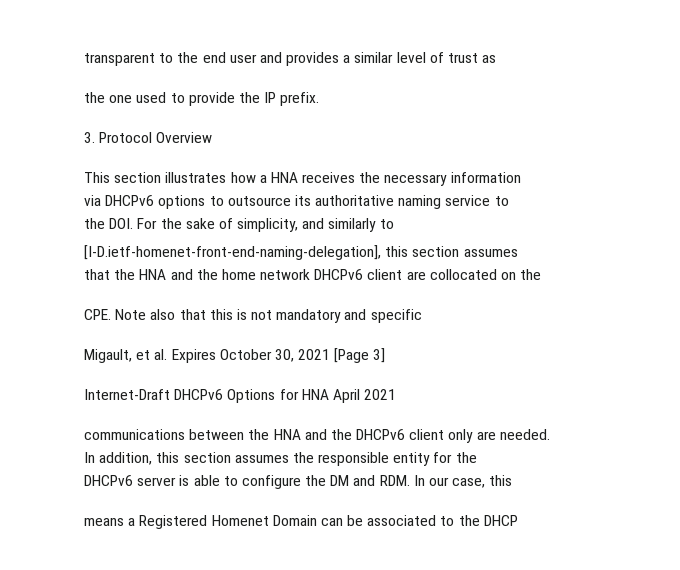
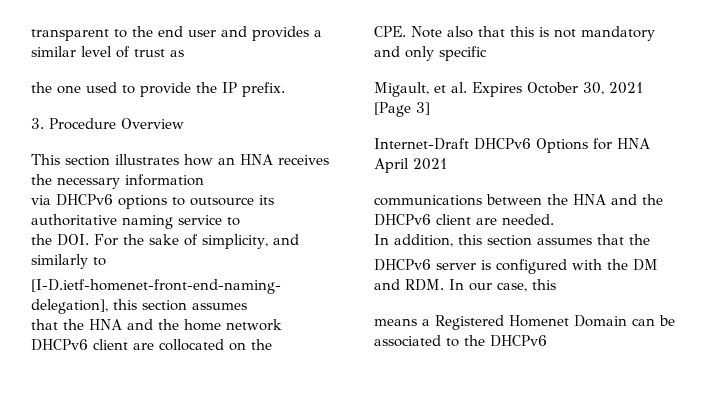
[99,132,153,143] Protocol -> [49,118,116,130] Procedure
[259,175,267,183] a -> [218,157,235,165] an
(367, 314) none -> [405,46,434,61] only
[448,429,474,443] only -> (471, 219) none
[292,452,453,466] the responsible entity for -> [597,234,624,245] that
[193,475,301,489] able to configure -> [496,259,602,274] configured with
[483,515,518,526] DHCP -> [490,335,547,347] DHCPv6

